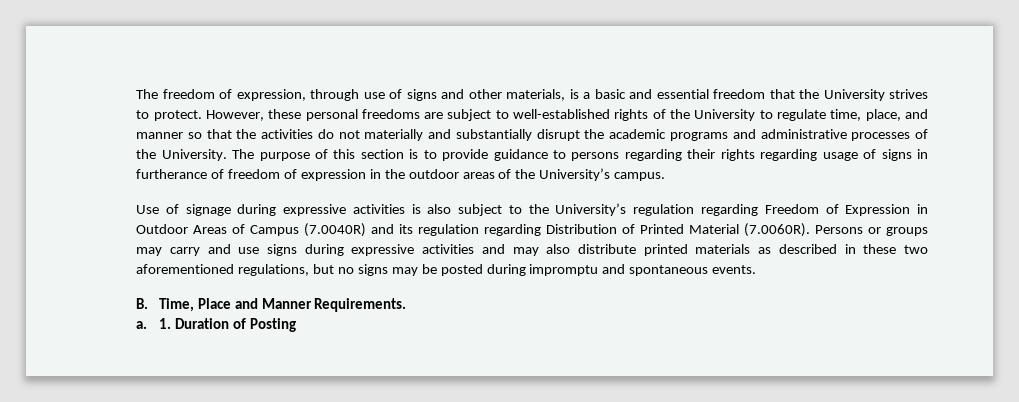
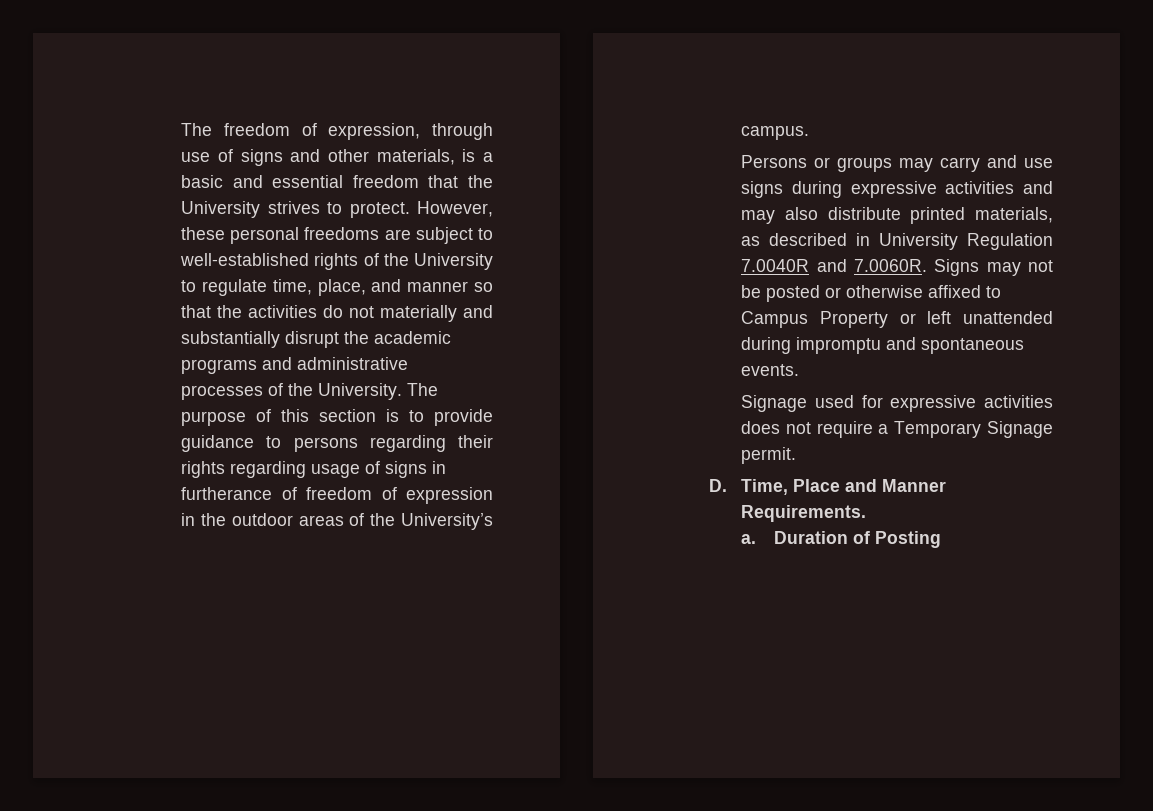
[136,203,928,216] [136,223,811,237] Use of signage during expressive activities is also subject to the University’s regulation regarding Freedom of Expression in Outdoor Areas of Campus (7.0040R) and its regulation regarding Distribution of Printed Material (7.0060R). -> (810, 133) none
[695,244,751,254] materials -> [975,207,1053,223] materials,
[863,244,929,254] [136,264,483,276] these two aforementioned regulations, but no signs may be posted -> [879,233,1053,250] [741,259,1053,276] [741,285,1002,302] [741,311,1053,328] University Regulation 7.0040R and 7.0060R. Signs may not be posted or otherwise affixed to Campus Property or left unattended
[136,298,149,309] B. -> [741,395,1053,412] [741,421,1053,438] [741,447,797,464] [708,479,727,492] Signage used for expressive activities does not require a Temporary Signage permit. // D.
[158,318,171,329] 1. -> (757, 539) none

